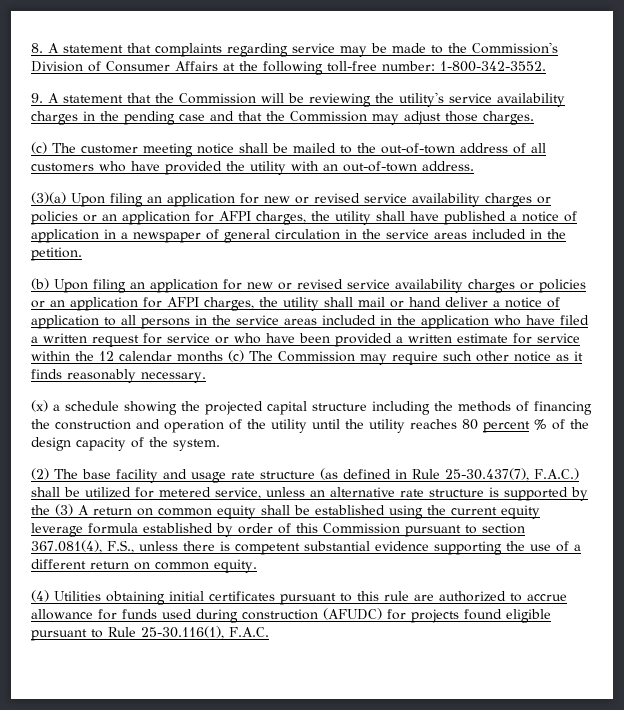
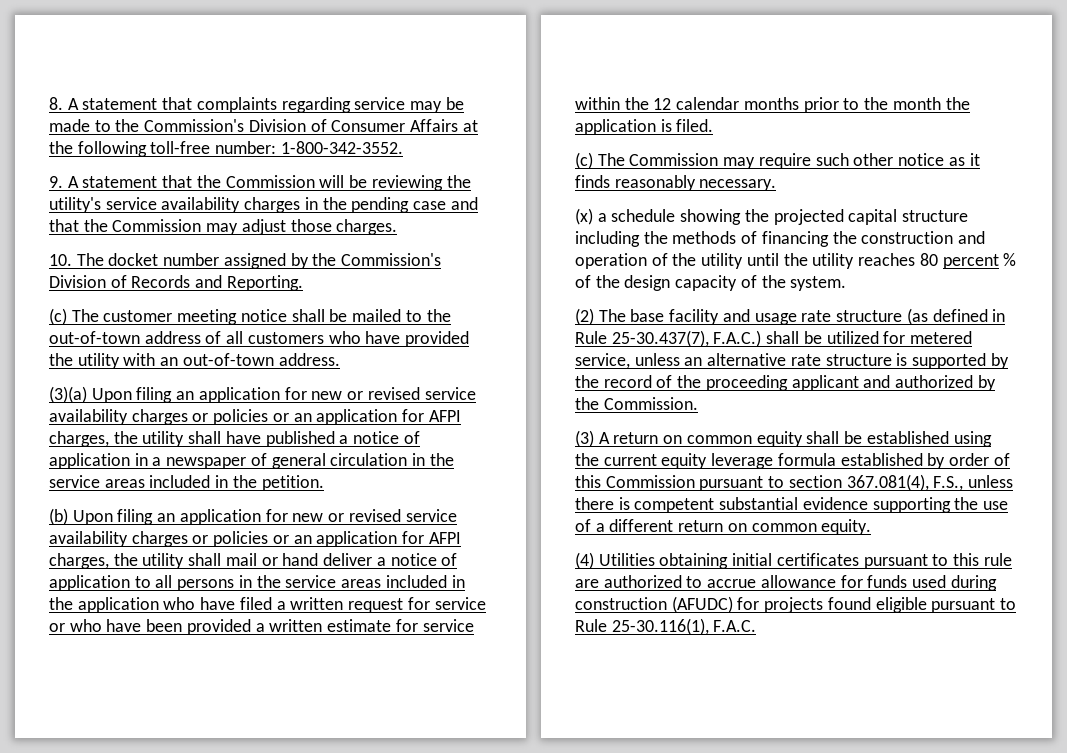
(534, 118) none -> [49,253,442,269] [49,275,303,291] // 10. The docket number assigned by the Commission's Division of Records and Reporting.
(223, 356) none -> [803,97,970,113] [575,119,714,135] prior to the month the application is filed. //
(50, 510) none -> [603,375,996,391] [575,397,698,410] record of the proceeding applicant and authorized by the Commission. //

